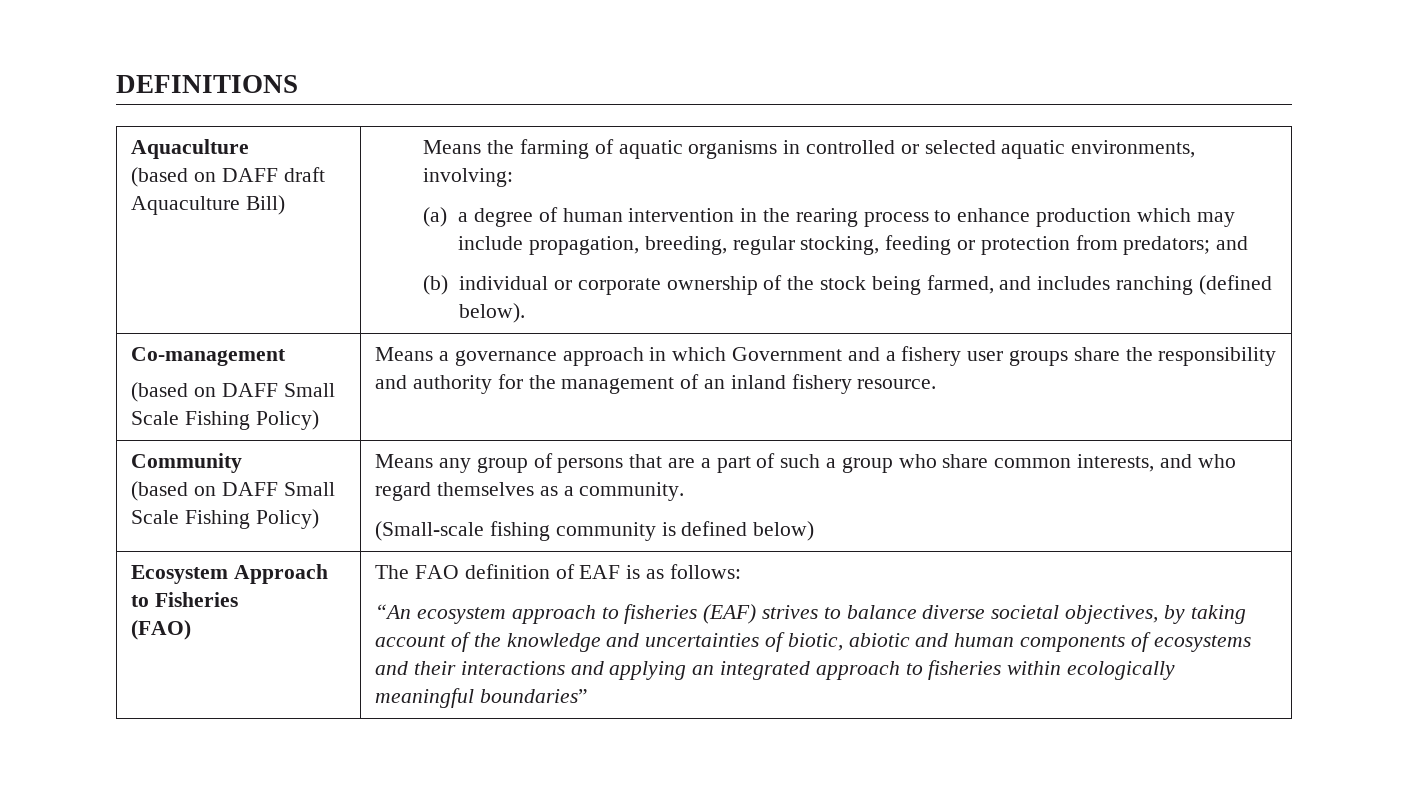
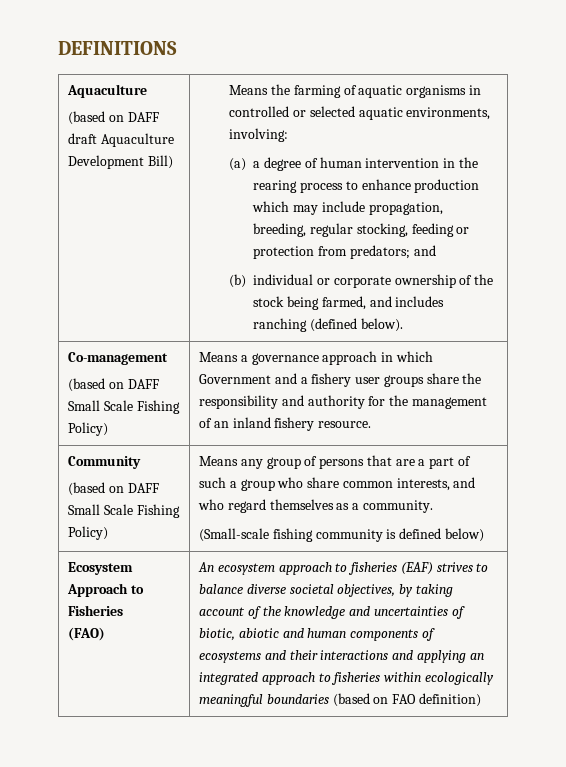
(241, 205) none -> [68,155,145,169] Development
[375,564,741,579] [375,604,412,619] The FAO definition of EAF is as follows: // “An -> [198,562,215,572] An
[479,689,588,703] boundaries” -> [266,693,481,707] boundaries (based on FAO definition)

